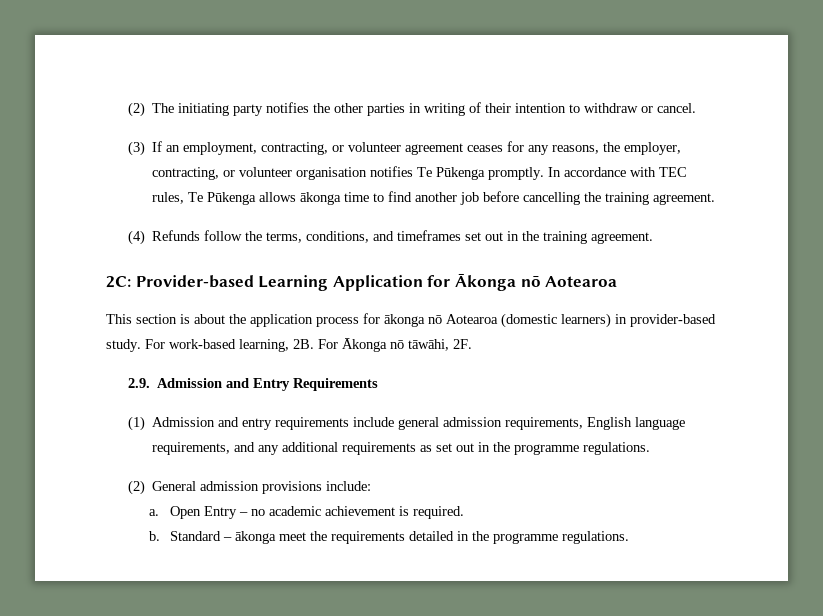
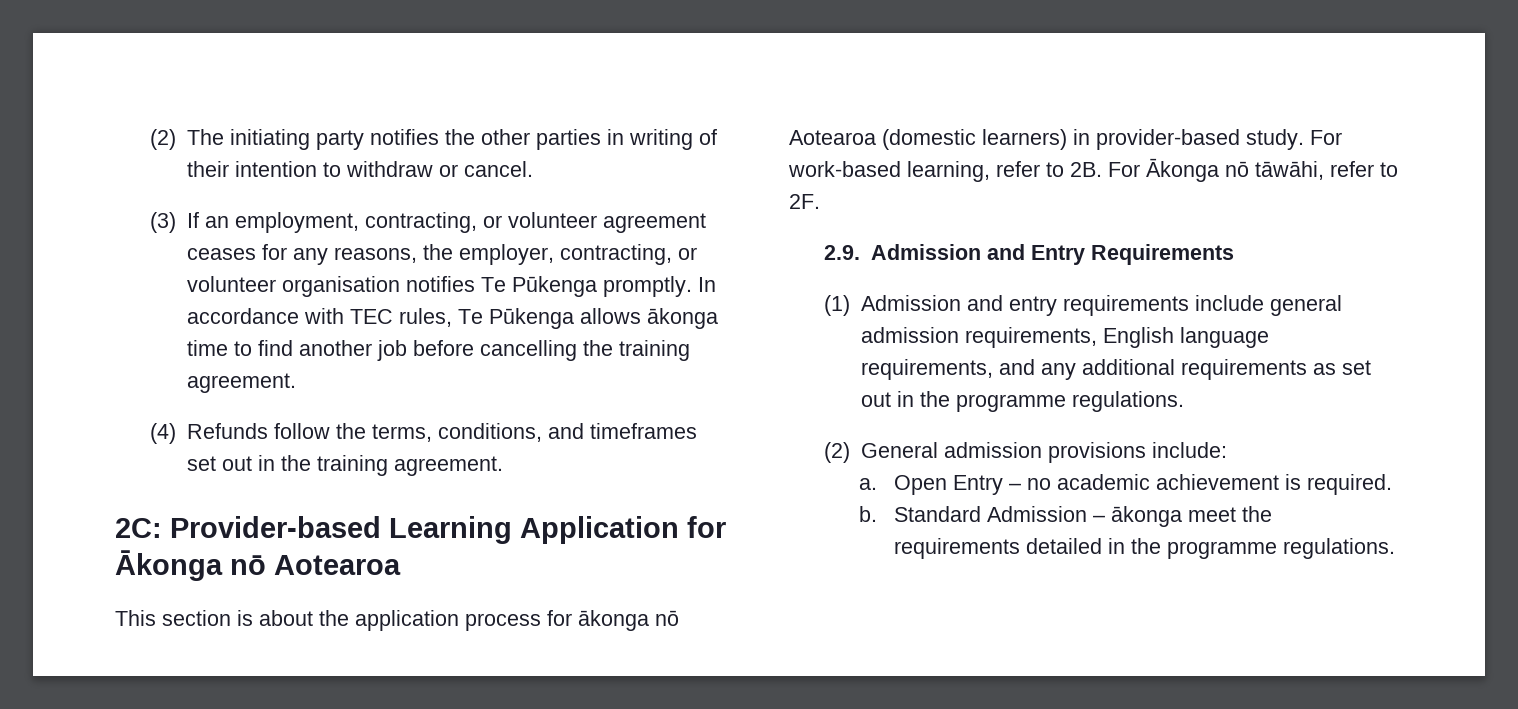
(289, 345) none -> [996,161,1064,177] refer to
(449, 345) none -> [1330,161,1398,177] refer to
(222, 536) none -> [986,506,1087,522] Admission

